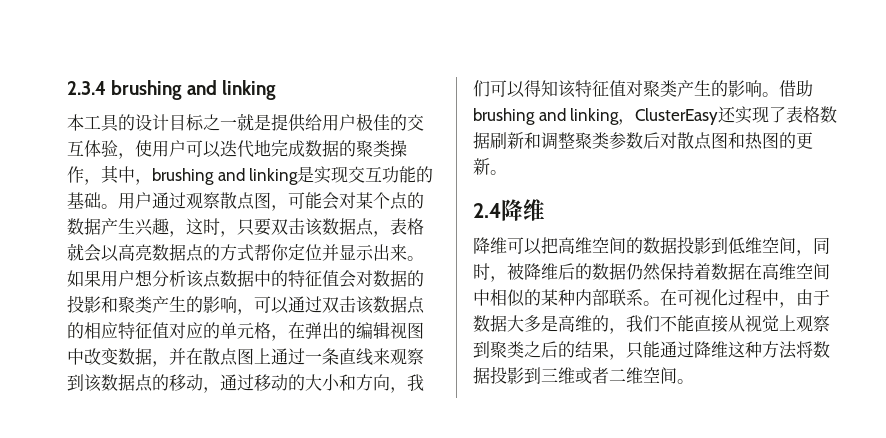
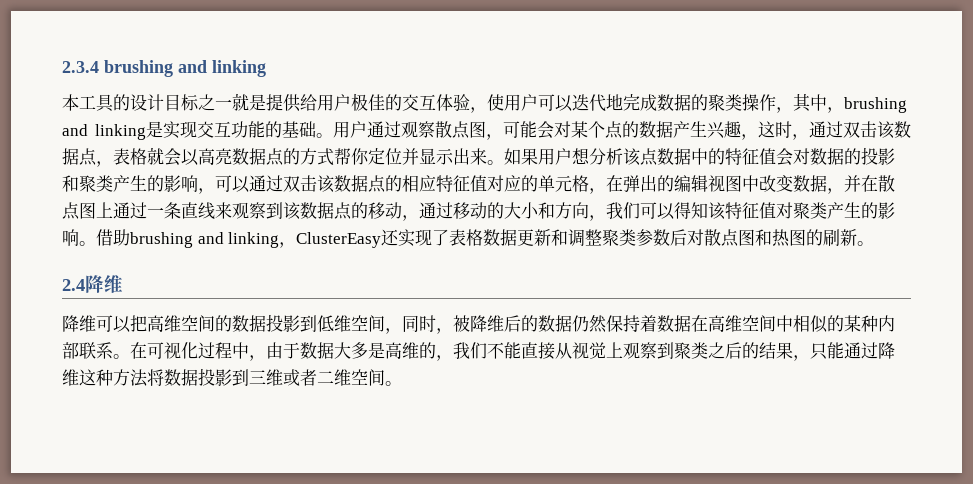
[237,218,271,236] 只要 -> [809,121,843,138] 通过
[490,132,507,149] 刷 -> [517,229,535,246] 更
[796,132,813,149] 更 -> [823,229,841,246] 刷

